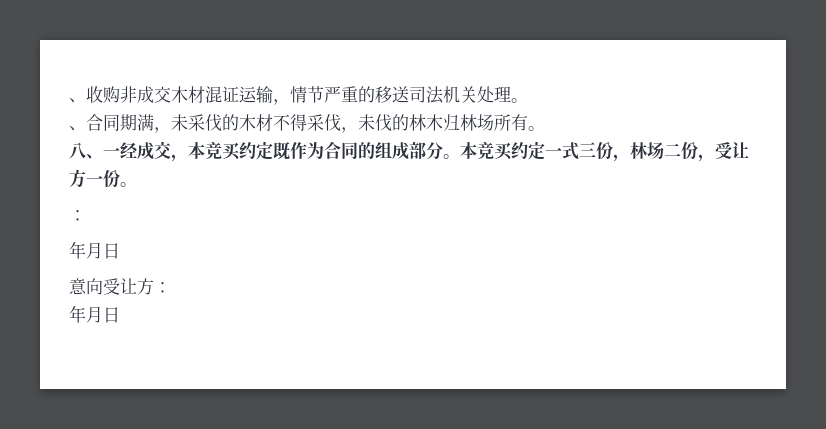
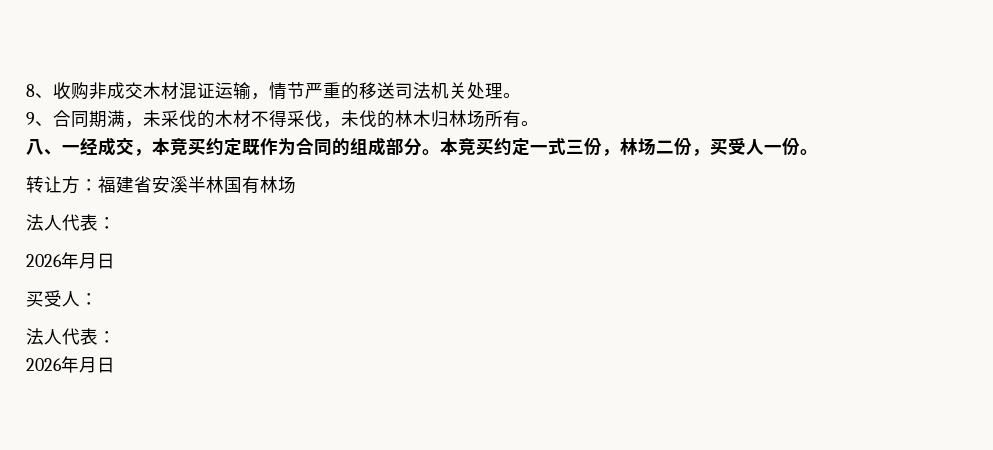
(69, 100) none -> [26,84,35,97] 8
(528, 100) none -> [26,112,35,125] 9
[715,142,749,159] [69,169,86,188] 受让方 -> [710,137,764,155] 买受人
[69,210,86,221] ： // -> [26,176,296,194] [26,214,116,231] [26,254,62,267] 转让方：福建省安溪半林国有林场 // 法人代表： // 2026
[69,278,171,295] 意向受让方： // -> [26,290,98,307] [26,328,116,345] [26,358,62,371] 买受人： // 法人代表： // 2026

